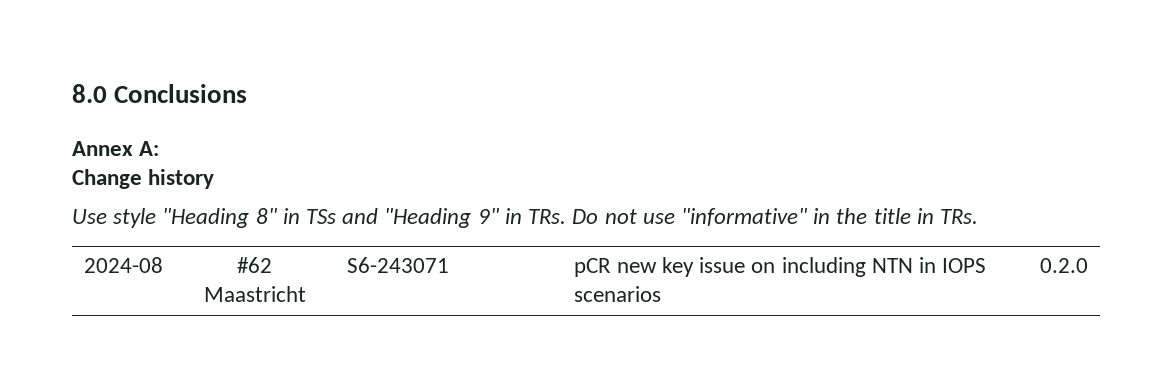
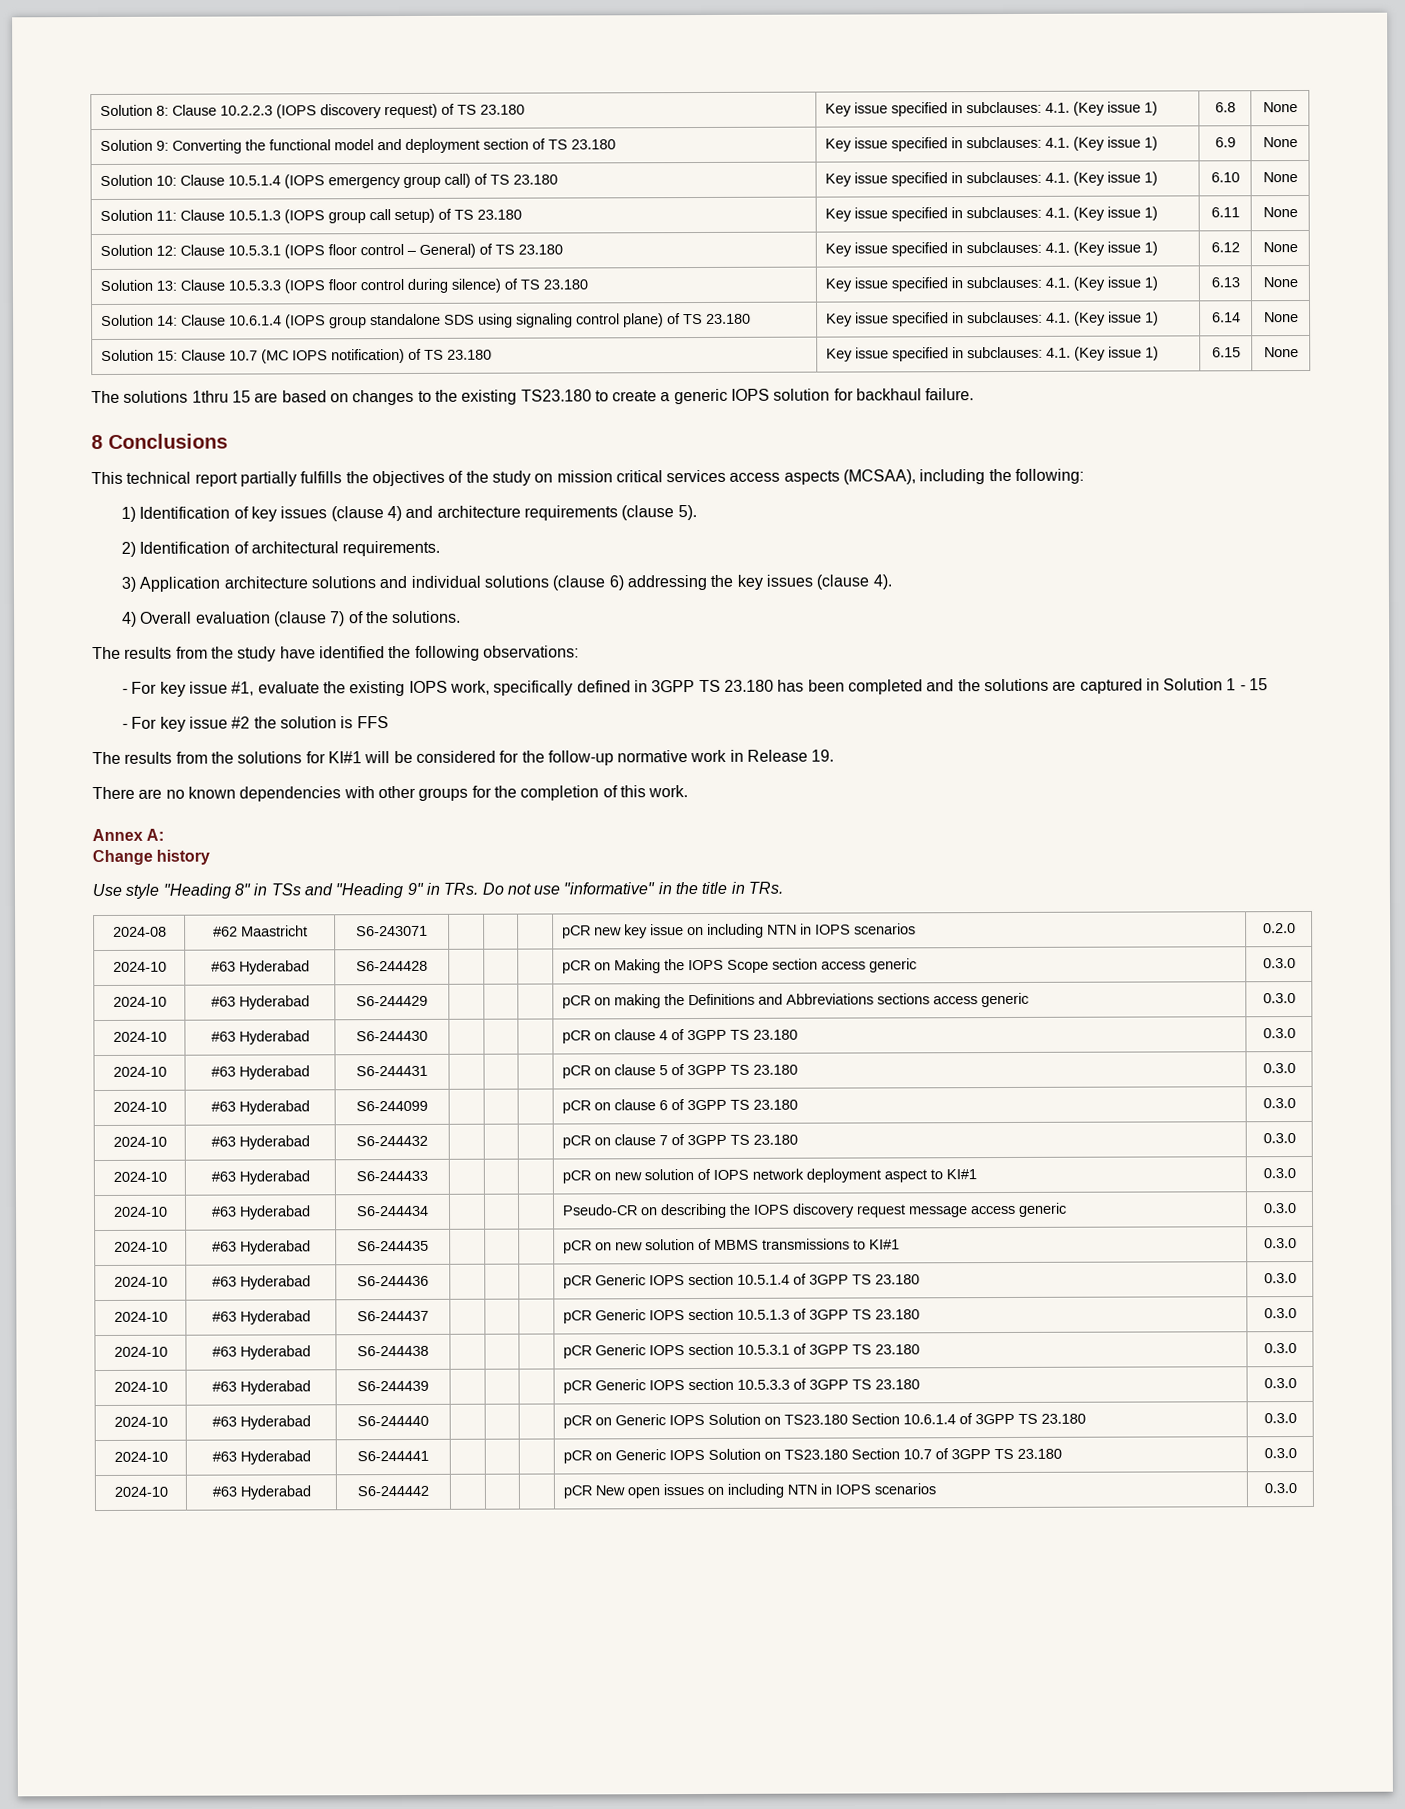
[72,84,248,103] 8.0 Conclusions -> [99,103,525,119] [824,101,1158,117] [1214,102,1236,113] [1262,102,1298,113] [99,138,616,154] [824,136,1158,152] [1214,137,1236,148] [1262,137,1298,148] [99,173,558,189] [824,171,1158,187] [1210,172,1240,183] [1262,172,1298,183] [99,208,522,224] [824,206,1158,222] [1210,207,1240,218] [1262,207,1298,218] [99,243,563,259] [824,241,1158,257] [1210,242,1240,253] [1262,242,1298,253] [99,278,588,294] [824,276,1158,292] [1210,277,1240,288] [1262,277,1298,288] [100,313,751,329] [825,311,1159,327] [1211,312,1241,323] [1263,312,1299,323] [100,348,492,364] [825,346,1159,362] [1211,347,1241,358] [1263,347,1299,358] [91,388,975,406] [91,433,228,450] [91,468,1085,487] [121,505,697,522] [121,540,441,557] [121,574,892,592] [122,610,462,627] [92,645,579,662] [122,678,1269,697] [122,716,389,732] [92,749,835,766] [92,785,689,802] Solution 8: Clause 10.2.2.3 (IOPS discovery request) of TS 23.180 | Key issue specified in subclauses: 4.1. (Key issue 1) | 6.8 | None // Solution 9: Converting the functional model and deployment section of TS 23.180 | Key issue specified in subclauses: 4.1. (Key issue 1) | 6.9 | None // Solution 10: Clause 10.5.1.4 (IOPS emergency group call) of TS 23.180 | Key issue specified in subclauses: 4.1. (Key issue 1) | 6.10 | None // Solution 11: Clause 10.5.1.3 (IOPS group call setup) of TS 23.180 | Key issue specified in subclauses: 4.1. (Key issue 1) | 6.11 | None // Solution 12: Clause 10.5.3.1 (IOPS floor control – General) of TS 23.180 | Key issue specified in subclauses: 4.1. (Key issue 1) | 6.12 | None // Solution 13: Clause 10.5.3.3 (IOPS floor control during silence) of TS 23.180 | Key issue specified in subclauses: 4.1. (Key issue 1) | 6.13 | None // Solution 14: Clause 10.6.1.4 (IOPS group standalone SDS using signaling control plane) of TS 23.180 | Key issue specified in subclauses: 4.1. (Key issue 1) | 6.14 | None // Solution 15: Clause 10.7 (MC IOPS notification) of TS 23.180 | Key issue specified in subclauses: 4.1. (Key issue 1) | 6.15 | None // The solutions 1thru 15 are based on changes to the existing TS23.180 to create a generic IOPS solution for backhaul failure. // 8 Conclusions // This technical report partially fulfills the objectives of the study on mission critical services access aspects (MCSAA), including the following: // 1) Identification of key issues (clause 4) and architecture requirements (clause 5). // 2) Identification of architectural requirements. // 3) Application architecture solutions and individual solutions (clause 6) addressing the key issues (clause 4). // 4) Overall evaluation (clause 7) of the solutions. // The results from the study have identified the following observations: // - For key issue #1, evaluate the existing IOPS work, specifically defined in 3GPP TS 23.180 has been completed and the solutions are captured in Solution 1 - 15 // - For key issue #2 the solution is FFS // The results from the solutions for KI#1 will be considered for the follow-up normative work in Release 19. // There are no known dependencies with other groups for the completion of this work.
(1088, 265) none -> [112,961,167,972] [210,960,310,975] [356,960,428,972] [561,958,917,974] [1262,958,1296,969] [112,996,167,1007] [210,995,310,1010] [356,995,428,1007] [561,992,1029,1009] [1262,993,1296,1004] [112,1031,167,1042] [210,1030,310,1045] [356,1030,428,1042] [561,1029,798,1044] [1262,1028,1296,1039] [112,1066,167,1077] [210,1065,310,1080] [356,1065,428,1077] [561,1064,798,1079] [1262,1063,1296,1074] [112,1101,167,1112] [210,1100,310,1115] [356,1100,428,1112] [561,1099,798,1114] [1262,1098,1296,1109] [112,1136,167,1147] [210,1135,310,1150] [356,1135,428,1147] [561,1134,798,1149] [1262,1133,1296,1144] [112,1171,167,1182] [210,1170,310,1185] [356,1170,428,1182] [561,1168,977,1184] [1262,1168,1296,1179] [112,1206,168,1217] [210,1205,311,1220] [356,1205,429,1217] [561,1202,1067,1219] [1262,1203,1297,1214] [113,1241,168,1252] [211,1240,311,1255] [357,1240,429,1252] [562,1238,900,1254] [1263,1238,1297,1249] [113,1276,168,1287] [211,1275,311,1290] [357,1275,429,1287] [562,1273,920,1289] [1263,1273,1297,1284] [113,1311,168,1322] [211,1310,311,1325] [357,1310,429,1322] [562,1308,920,1324] [1263,1308,1297,1319] [113,1346,168,1357] [211,1345,311,1360] [357,1345,429,1357] [562,1343,920,1359] [1263,1343,1297,1354] [113,1381,168,1392] [211,1380,311,1395] [357,1380,429,1392] [562,1378,920,1394] [1263,1378,1297,1389] [113,1416,168,1427] [211,1415,311,1430] [357,1415,429,1427] [562,1413,1086,1429] [1263,1413,1297,1424] [113,1451,168,1462] [211,1450,311,1465] [357,1450,429,1462] [562,1448,1062,1464] [1263,1448,1297,1459] [113,1486,168,1497] [211,1485,311,1500] [357,1485,429,1497] [562,1483,936,1499] [1263,1483,1297,1494] // 2024-10 | #63 Hyderabad | S6-244428 | | | | pCR on Making the IOPS Scope section access generic | 0.3.0 // 2024-10 | #63 Hyderabad | S6-244429 | | | | pCR on making the Definitions and Abbreviations sections access generic | 0.3.0 // 2024-10 | #63 Hyderabad | S6-244430 | | | | pCR on clause 4 of 3GPP TS 23.180 | 0.3.0 // 2024-10 | #63 Hyderabad | S6-244431 | | | | pCR on clause 5 of 3GPP TS 23.180 | 0.3.0 // 2024-10 | #63 Hyderabad | S6-244099 | | | | pCR on clause 6 of 3GPP TS 23.180 | 0.3.0 // 2024-10 | #63 Hyderabad | S6-244432 | | | | pCR on clause 7 of 3GPP TS 23.180 | 0.3.0 // 2024-10 | #63 Hyderabad | S6-244433 | | | | pCR on new solution of IOPS network deployment aspect to KI#1 | 0.3.0 // 2024-10 | #63 Hyderabad | S6-244434 | | | | Pseudo-CR on describing the IOPS discovery request message access generic | 0.3.0 // 2024-10 | #63 Hyderabad | S6-244435 | | | | pCR on new solution of MBMS transmissions to KI#1 | 0.3.0 // 2024-10 | #63 Hyderabad | S6-244436 | | | | pCR Generic IOPS section 10.5.1.4 of 3GPP TS 23.180 | 0.3.0 // 2024-10 | #63 Hyderabad | S6-244437 | | | | pCR Generic IOPS section 10.5.1.3 of 3GPP TS 23.180 | 0.3.0 // 2024-10 | #63 Hyderabad | S6-244438 | | | | pCR Generic IOPS section 10.5.3.1 of 3GPP TS 23.180 | 0.3.0 // 2024-10 | #63 Hyderabad | S6-244439 | | | | pCR Generic IOPS section 10.5.3.3 of 3GPP TS 23.180 | 0.3.0 // 2024-10 | #63 Hyderabad | S6-244440 | | | | pCR on Generic IOPS Solution on TS23.180 Section 10.6.1.4 of 3GPP TS 23.180 | 0.3.0 // 2024-10 | #63 Hyderabad | S6-244441 | | | | pCR on Generic IOPS Solution on TS23.180 Section 10.7 of 3GPP TS 23.180 | 0.3.0 // 2024-10 | #63 Hyderabad | S6-244442 | | | | pCR New open issues on including NTN in IOPS scenarios | 0.3.0

